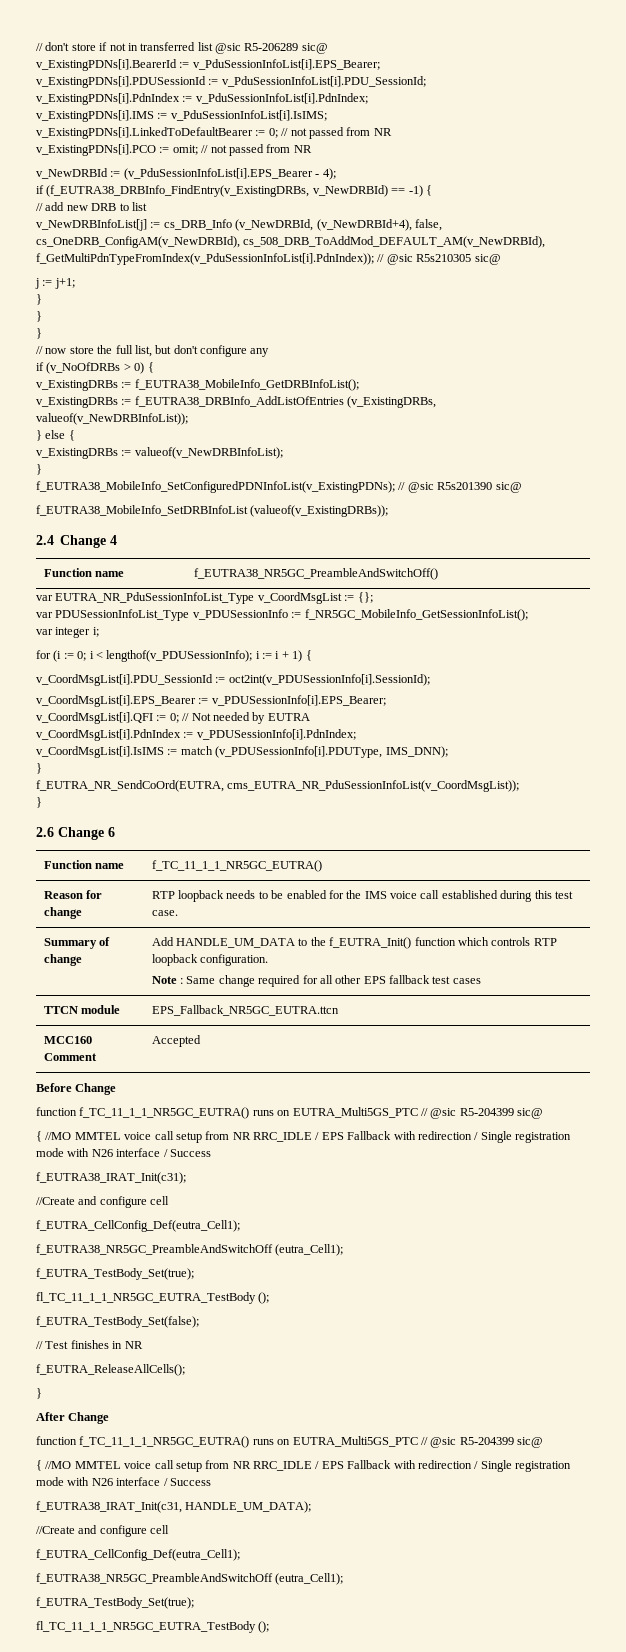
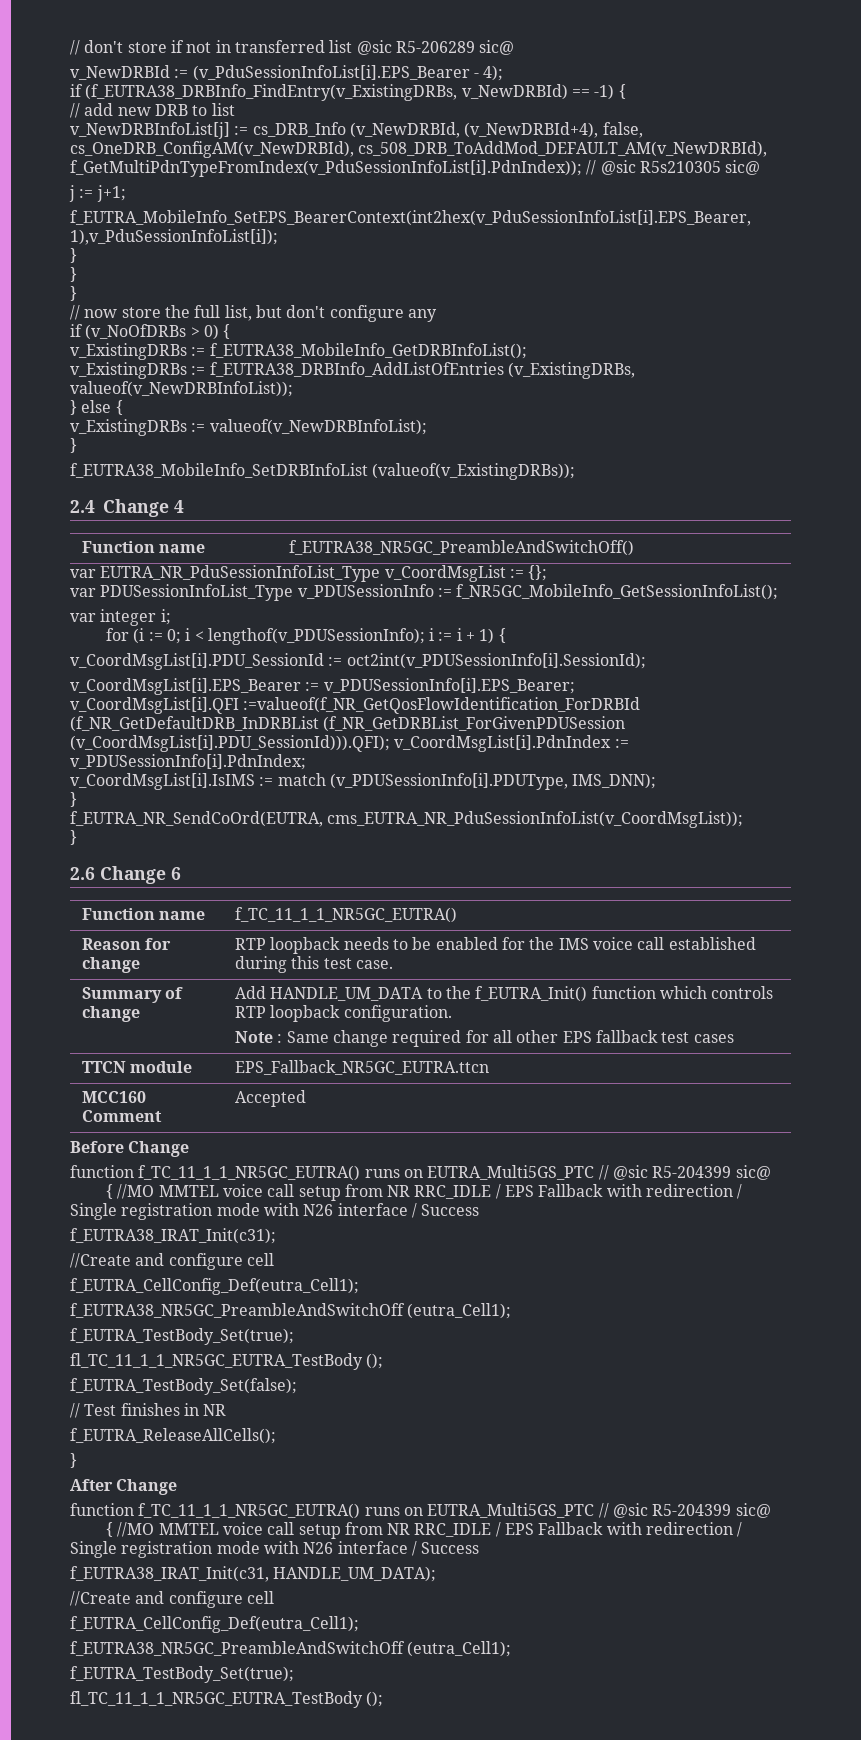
[36,59,380,71] [36,76,426,88] [36,93,368,105] [36,110,327,122] [36,127,392,139] [36,144,312,156] // v_ExistingPDNs[i].BearerId := v_PduSessionInfoList[i].EPS_Bearer; // v_ExistingPDNs[i].PDUSessionId := v_PduSessionInfoList[i].PDU_SessionId; // v_ExistingPDNs[i].PdnIndex := v_PduSessionInfoList[i].PdnIndex; // v_ExistingPDNs[i].IMS := v_PduSessionInfoList[i].IsIMS; // v_ExistingPDNs[i].LinkedToDefaultBearer := 0; // not passed from NR // v_ExistingPDNs[i].PCO := omit; // not passed from NR -> (515, 47) none
(75, 283) none -> [70,210,751,226] [70,229,278,245] // f_EUTRA_MobileInfo_SetEPS_BearerContext(int2hex(v_PduSessionInfoList[i].EPS_Bearer, 1),v_PduSessionInfoList[i]);
[36,481,522,493] // f_EUTRA38_MobileInfo_SetConfiguredPDNInfoList(v_ExistingPDNs); // @sic R5s201390 sic@ -> (77, 445) none
[156,712,310,724] := 0; // Not needed by EUTRA // -> [243,697,641,714] [70,716,626,732] [70,735,390,752] :=valueof(f_NR_GetQosFlowIdentification_ForDRBId (f_NR_GetDefaultDRB_InDRBList (f_NR_GetDRBList_ForGivenPDUSession (v_CoordMsgList[i].PDU_SessionId))).QFI);

